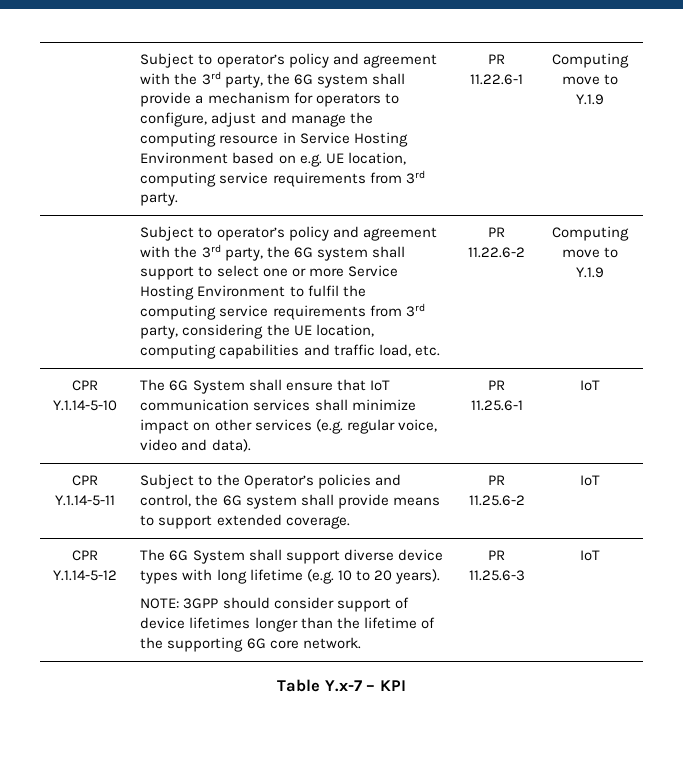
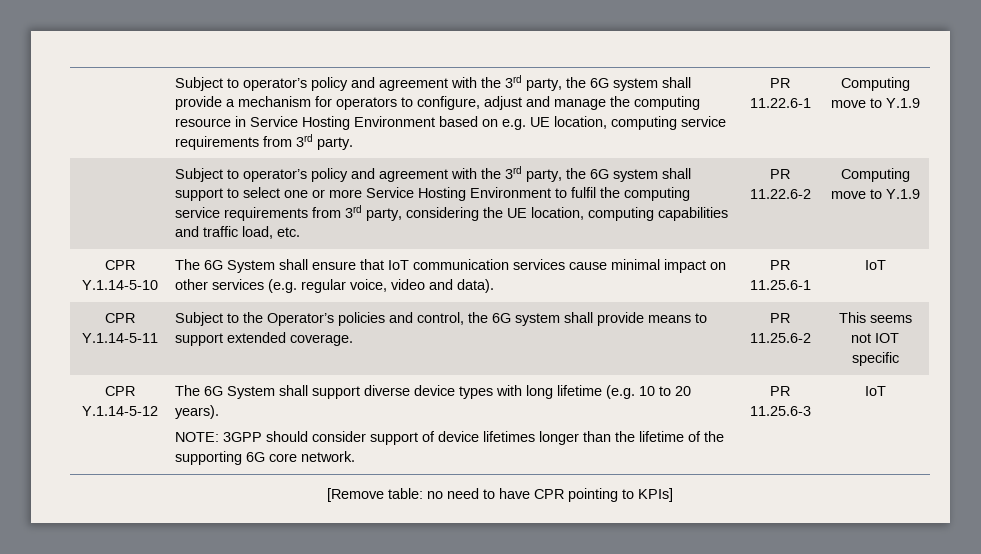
[314,399,416,411] shall minimize -> [568,259,660,270] cause minimal
[580,475,600,486] IoT -> [838,312,912,323] [851,333,899,343] [851,352,899,366] This seems not IOT specific
[277,679,406,692] Table Y.x-7 – KPI -> [327,488,673,502] [Remove table: no need to have CPR pointing to KPIs]

